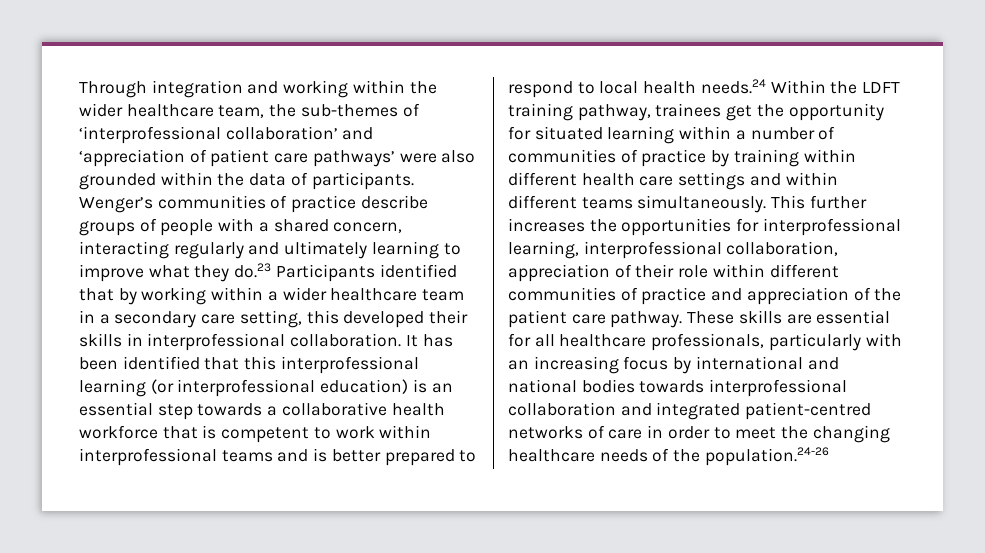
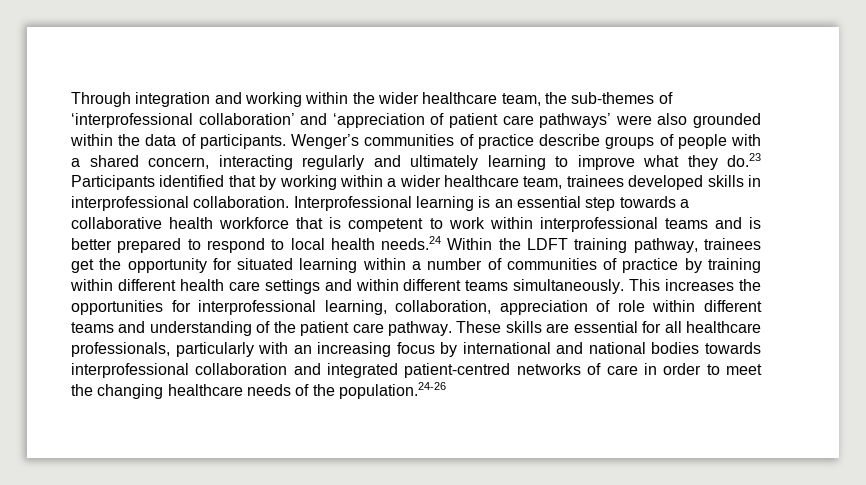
[422,289,465,301] [79,310,469,328] [79,333,453,351] [79,356,419,374] [79,379,409,397] team in a secondary care setting, this developed their skills in interprofessional collaboration. It has been identified that this interprofessional learning (or interprofessional education) -> [523,175,762,190] [71,196,474,211] team, trainees developed skills in interprofessional collaboration. Interprofessional learning
[809,195,867,209] further -> (661, 285) none
[583,241,722,259] interprofessional -> (387, 307) none
[635,264,675,278] their -> (611, 306) none
[508,287,849,305] communities of practice and appreciation -> [71,321,252,336] teams and understanding

